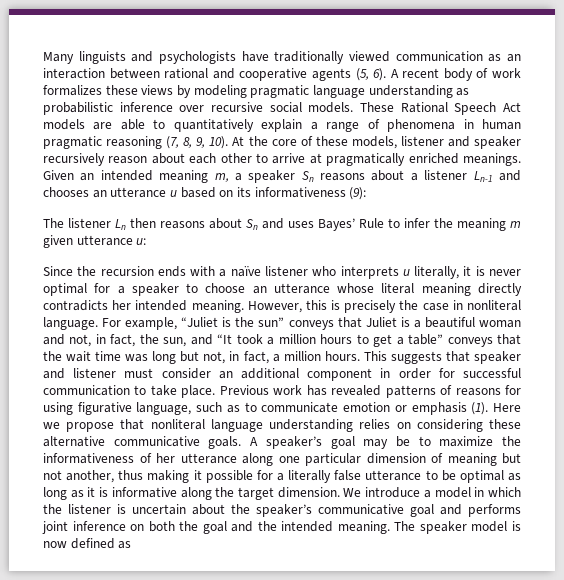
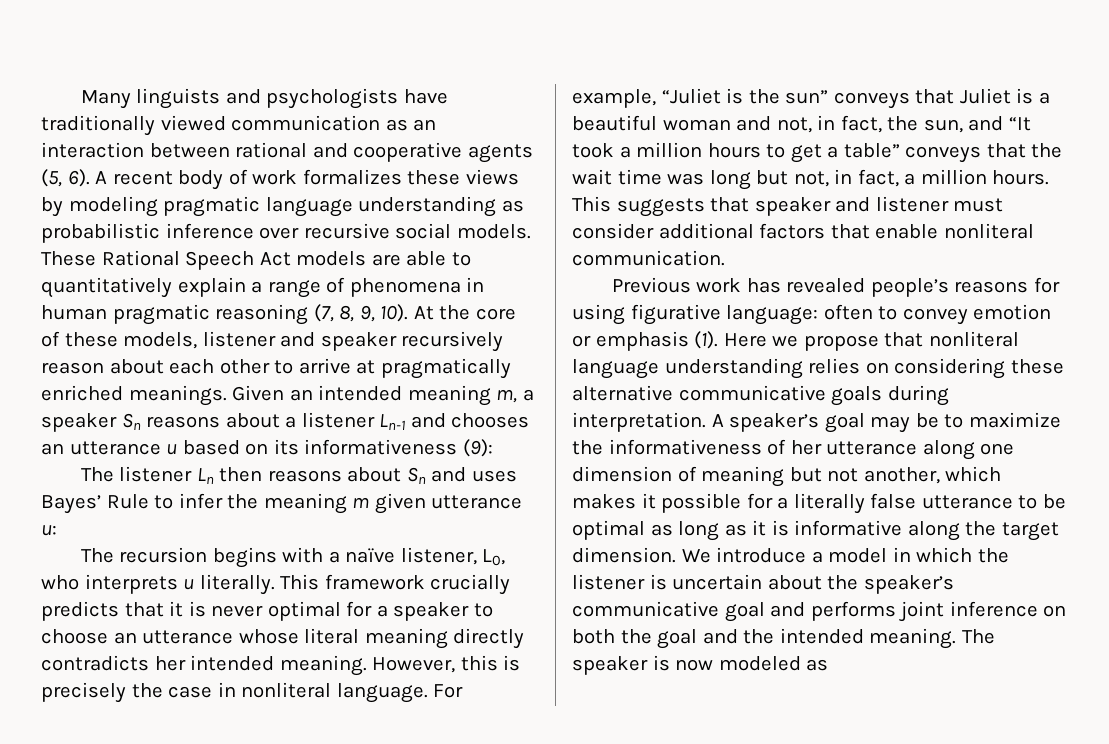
[43,266,186,277] Since the recursion ends -> [80,547,277,568] The recursion begins
[264,266,308,276] listener -> [400,547,506,566] listener, L0,
[414,266,460,279] literally, -> [199,574,511,595] [41,601,164,621] literally. This framework crucially predicts that
[218,368,521,381] [43,385,216,398] an additional component in order for successful communication to take place. -> [658,223,1034,239] [572,250,725,266] additional factors that enable nonliteral communication. //
[385,385,453,398] patterns of -> [870,278,949,297] people’s
[136,402,339,415] language, such as to communicate -> [726,304,968,325] language: often to convey
[208,436,242,449] goals. -> [831,385,949,406] [572,412,706,432] goals during interpretation.
[305,453,361,466] particular -> (1015, 449) none
[118,470,190,483] thus making -> [945,466,1002,482] [572,494,636,509] which makes
[471,521,508,532] model -> (648, 665) none
[70,538,115,549] defined -> [718,656,801,671] modeled

